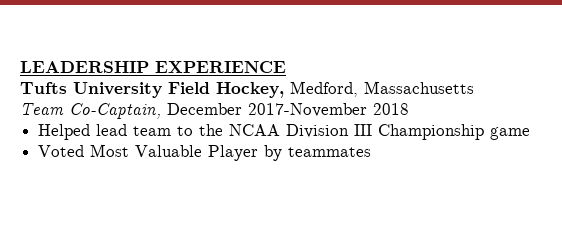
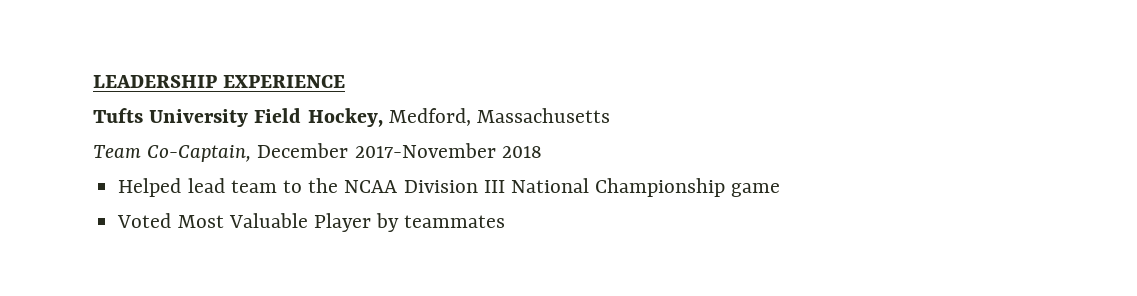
(373, 130) none -> [510,178,589,193] National

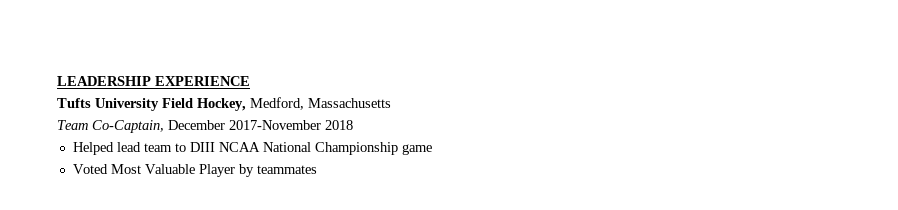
[308,178,505,193] the NCAA Division III -> [189,142,260,152] DIII NCAA

